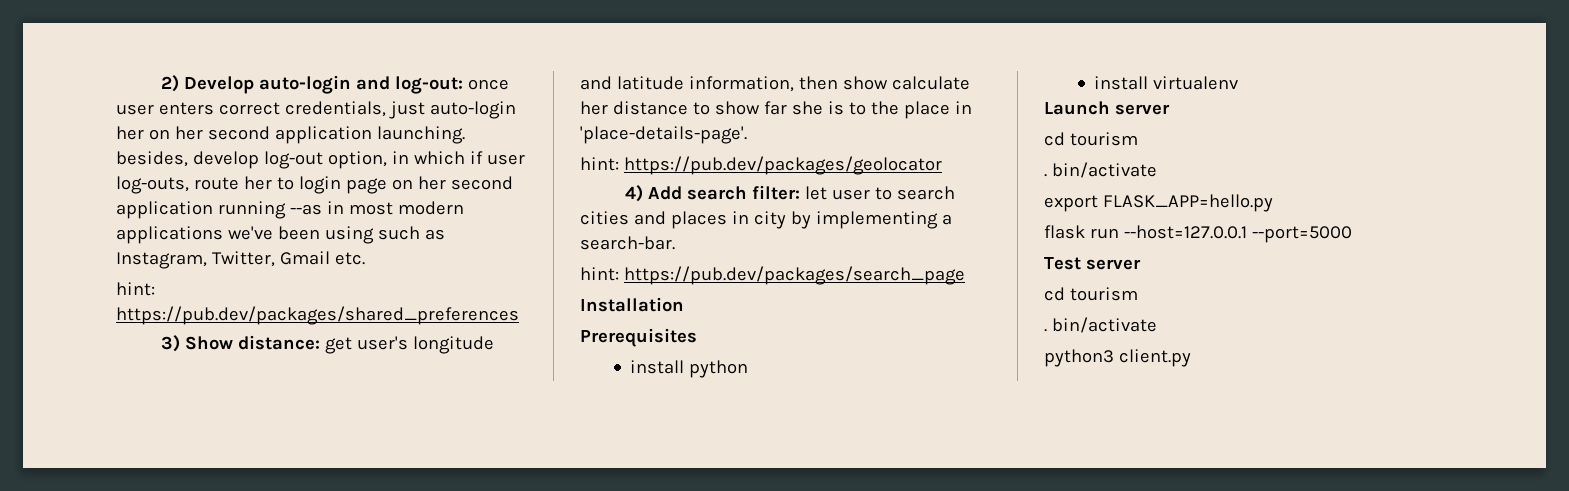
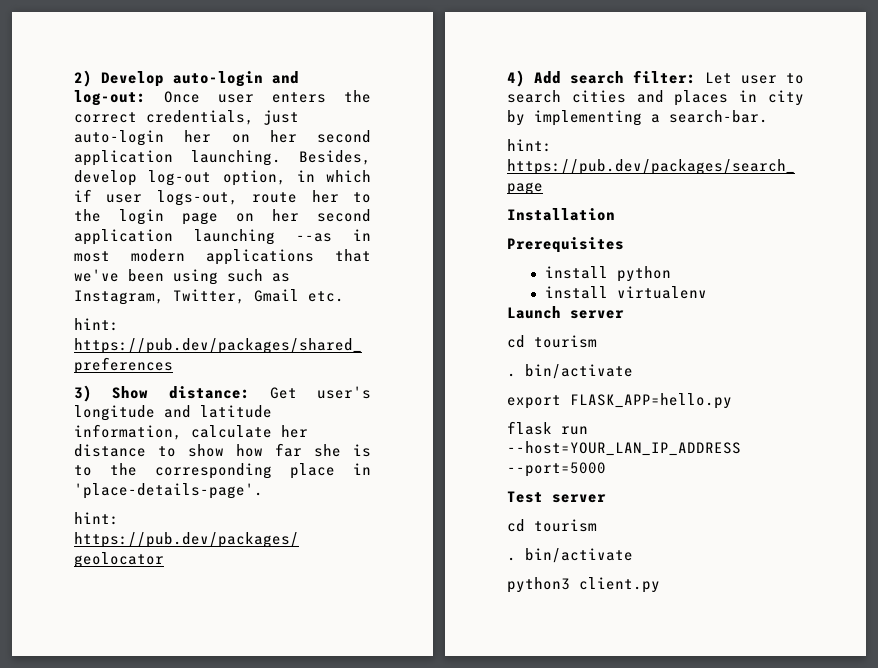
[467,79,509,90] once -> [164,91,200,103] Once
(214, 108) none -> [344,90,371,103] the
[116,151,188,167] besides, -> [299,150,371,165] Besides,
[116,176,189,194] log-outs, -> [156,190,238,206] logs-out,
(294, 183) none -> [74,209,101,222] the
[217,201,286,219] running -> [194,229,275,245] launching
(223, 235) none -> [335,249,371,262] that
[324,337,352,354] get -> [269,387,297,399] Get
[798,76,888,90] then show -> (182, 432) none
(760, 108) none -> [236,444,263,457] how
(899, 108) none -> [155,463,272,479] corresponding
[804,186,827,200] let -> [705,72,732,84] Let
[1123,225,1247,239] --host=127.0.0.1 -> [507,441,741,456] --host=YOUR_LAN_IP_ADDRESS

